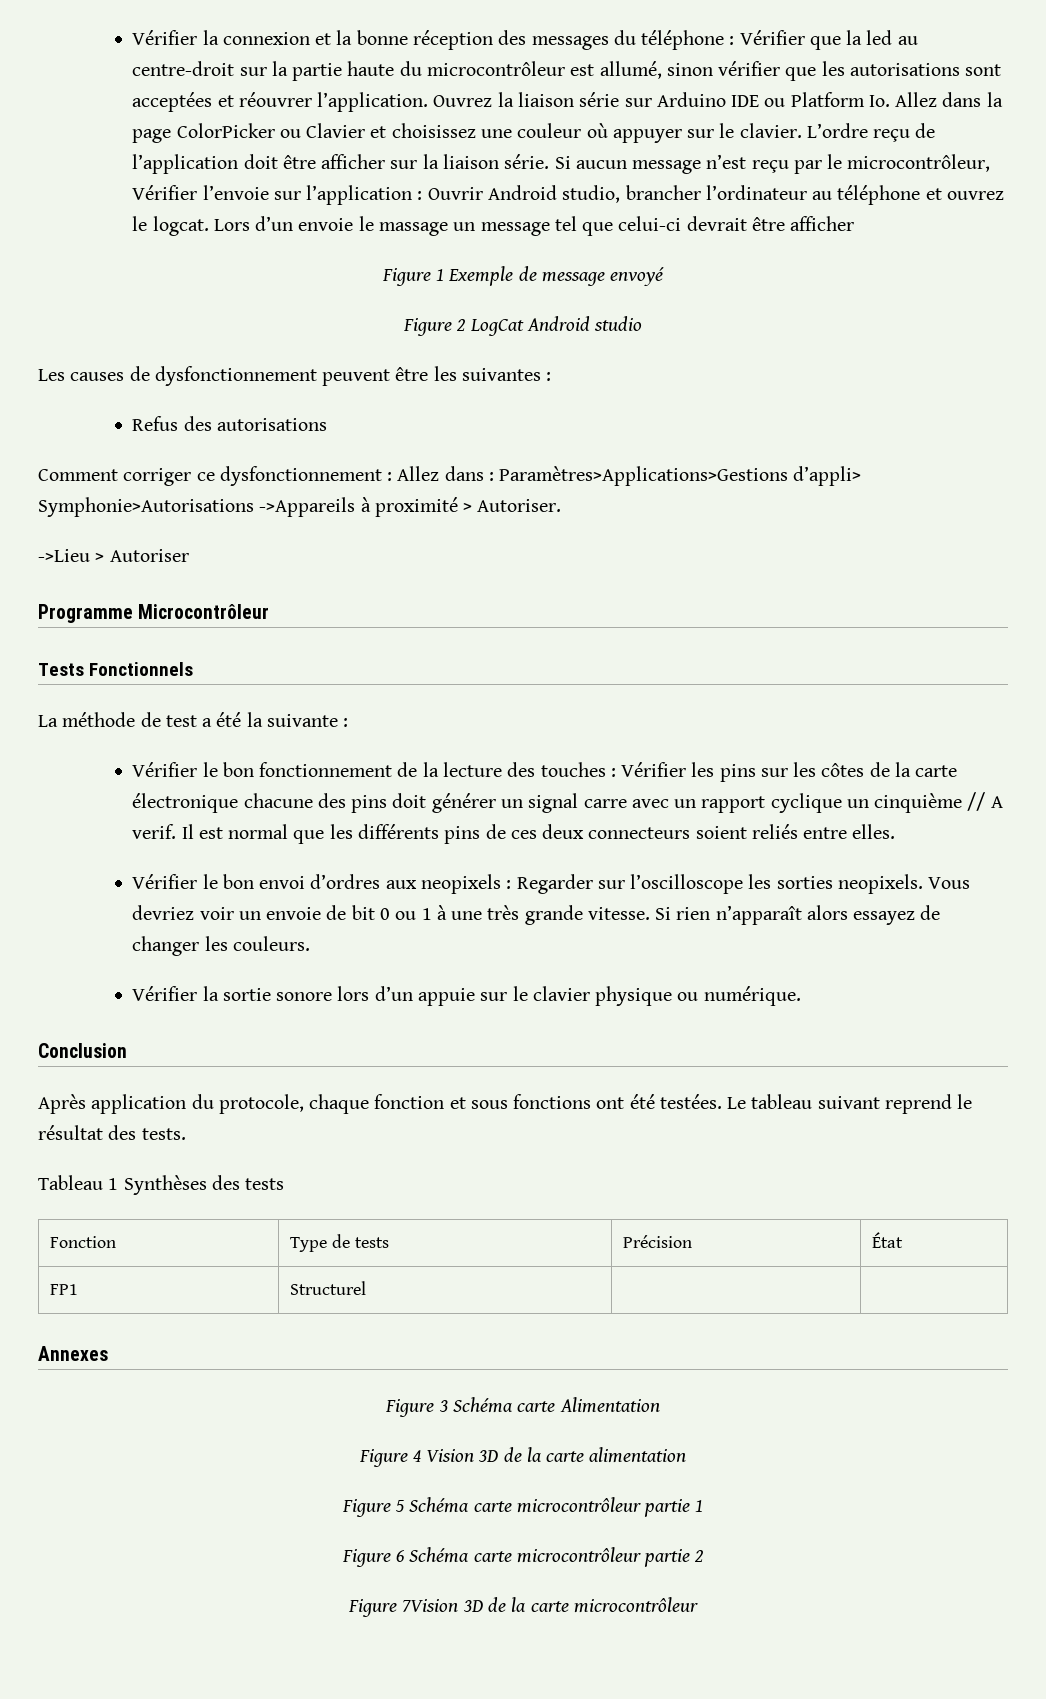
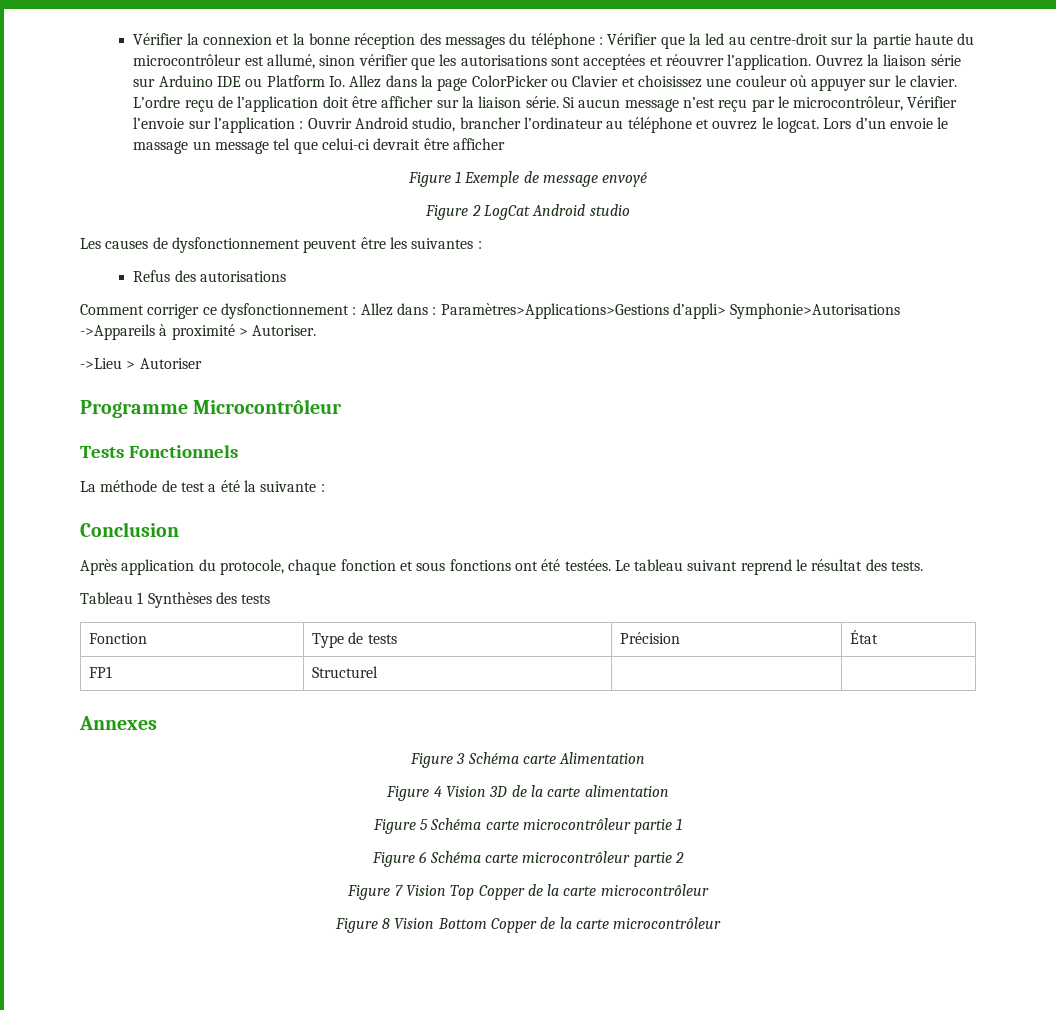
[132,762,958,782] [132,792,1003,813] [132,824,896,844] [132,874,971,894] [132,905,941,925] [132,936,310,956] [132,986,801,1006] // Vérifier le bon fonctionnement de la lecture des touches : Vérifier les pins sur les côtes de la carte électronique chacune des pins doit générer un signal carre avec un rapport cyclique un cinquième // A verif. Il est normal que les différents pins de ces deux connecteurs soient reliés entre elles. // Vérifier le bon envoi d’ordres aux neopixels : Regarder sur l’oscilloscope les sorties neopixels. Vous devriez voir un envoie de bit 0 ou 1 à une très grande vitesse. Si rien n’apparaît alors essayez de changer les couleurs. // Vérifier la sortie sonore lors d’un appuie sur le clavier physique ou numérique. -> (325, 488) none
[402,1597,698,1613] 7Vision 3D de la carte microcontrôleur -> [394,884,709,900] [334,917,722,933] 7 Vision Top Copper de la carte microcontrôleur // Figure 8 Vision Bottom Copper de la carte microcontrôleur

